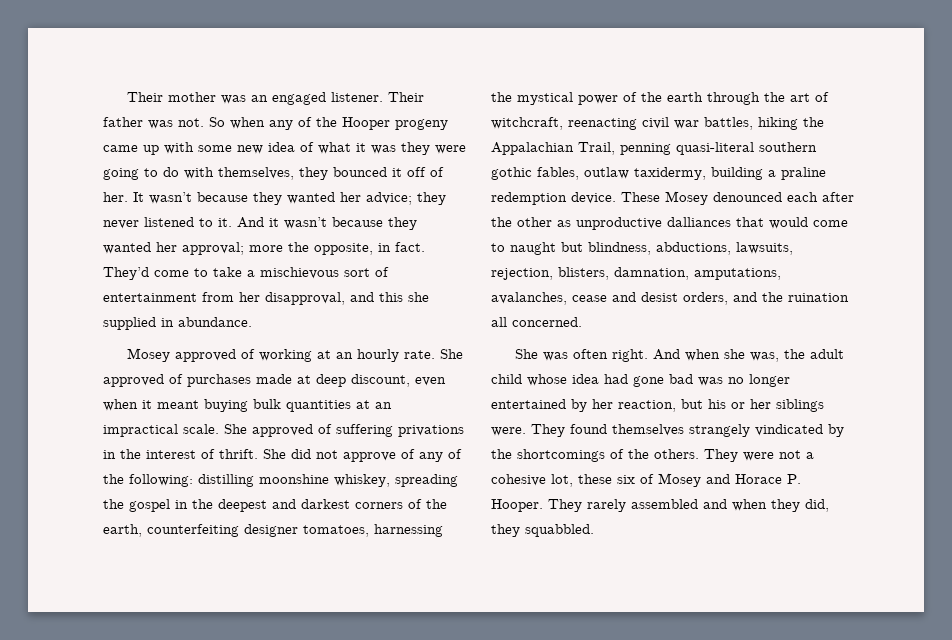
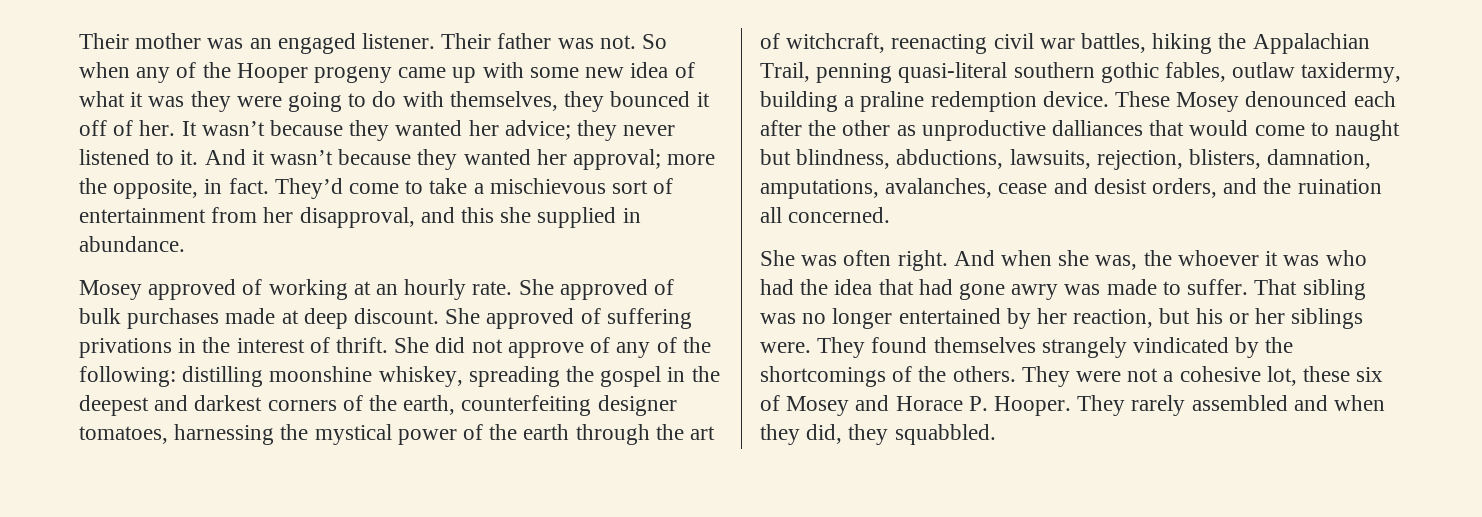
(183, 379) none -> [79,308,121,324] bulk
[351,374,446,387] [103,399,392,412] [103,424,219,437] discount, even when it meant buying bulk quantities at an impractical scale. -> [354,308,440,324] discount.
[809,349,844,359] [491,374,693,387] adult child whose idea had gone bad -> [1177,250,1367,266] [760,279,1366,300] whoever it was who had the idea that had gone awry was made to suffer. That sibling

